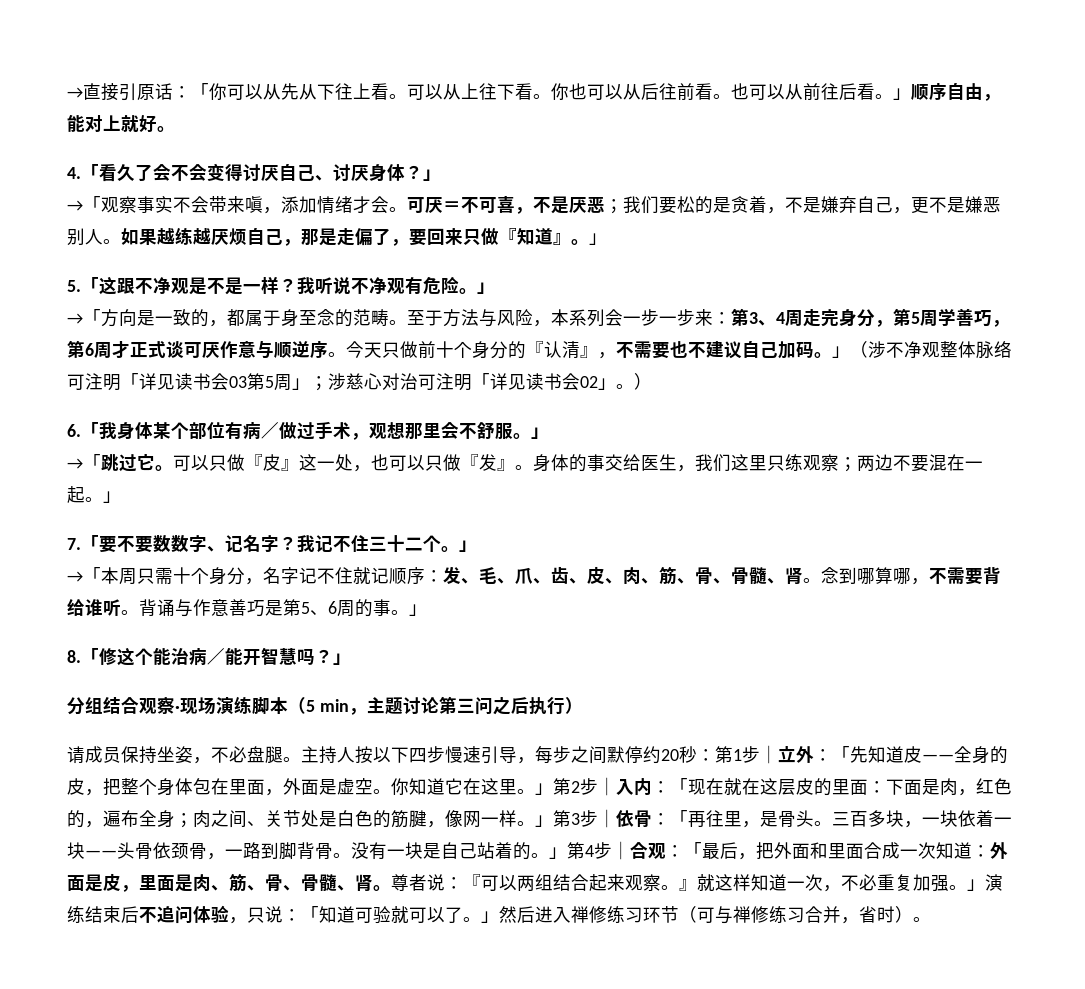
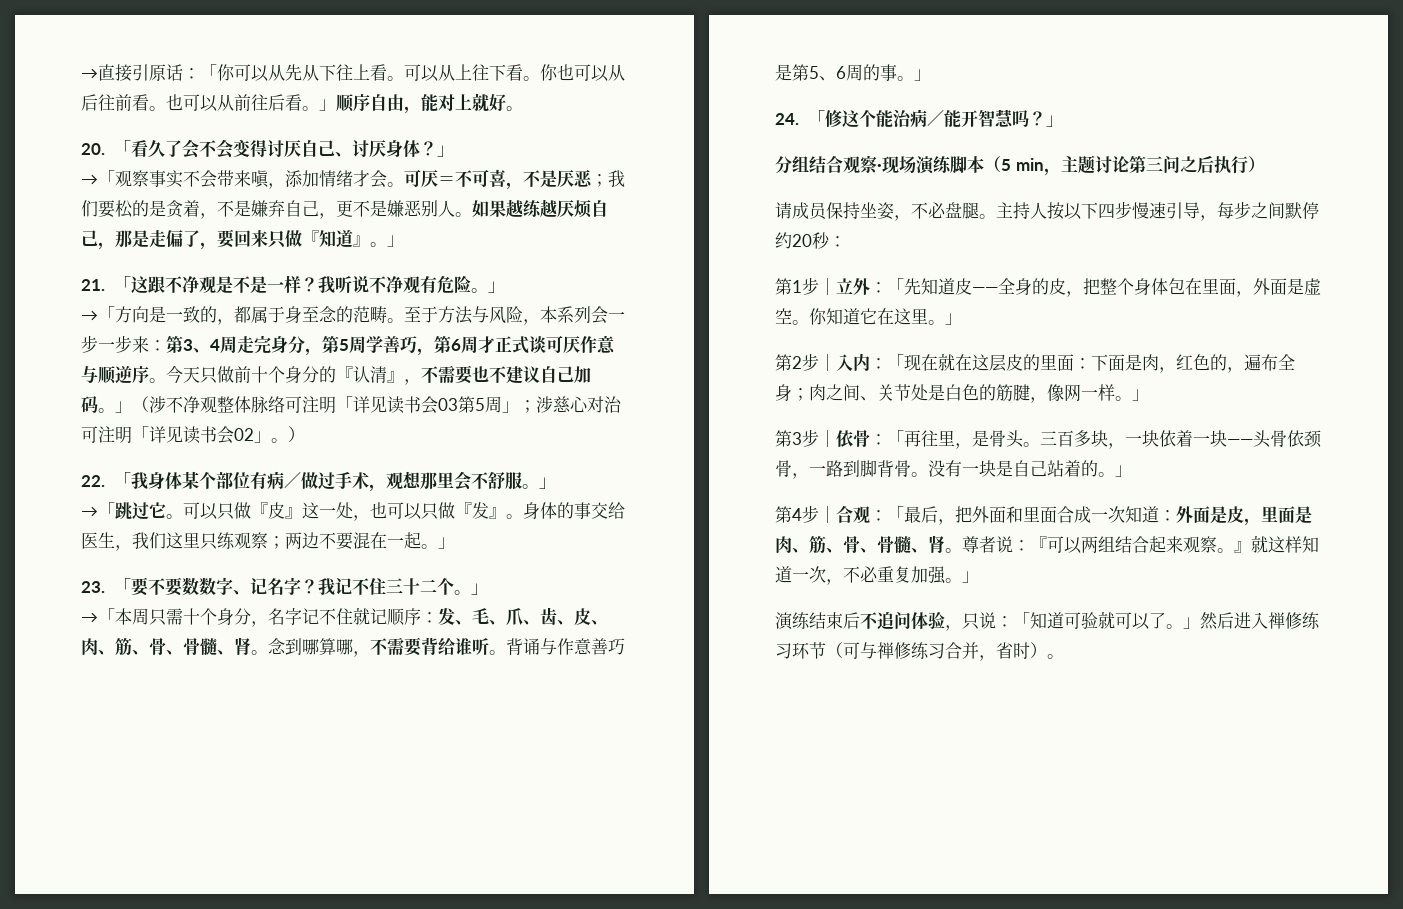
[67,167,81,179] 4. -> [81,143,105,155] 20.
[67,280,81,292] 5. -> [81,279,105,291] 21.
[67,424,81,437] 6. -> [81,475,105,487] 22.
[67,538,81,550] 7. -> [81,581,105,593] 23.
[67,650,81,663] 8. -> [775,113,799,125] 24.
(715, 755) none -> (846, 241) //
(553, 789) none -> (962, 319) //
(553, 821) none -> (1149, 395) //
(567, 853) none -> (1132, 471) //
(985, 885) none -> (979, 577) //

